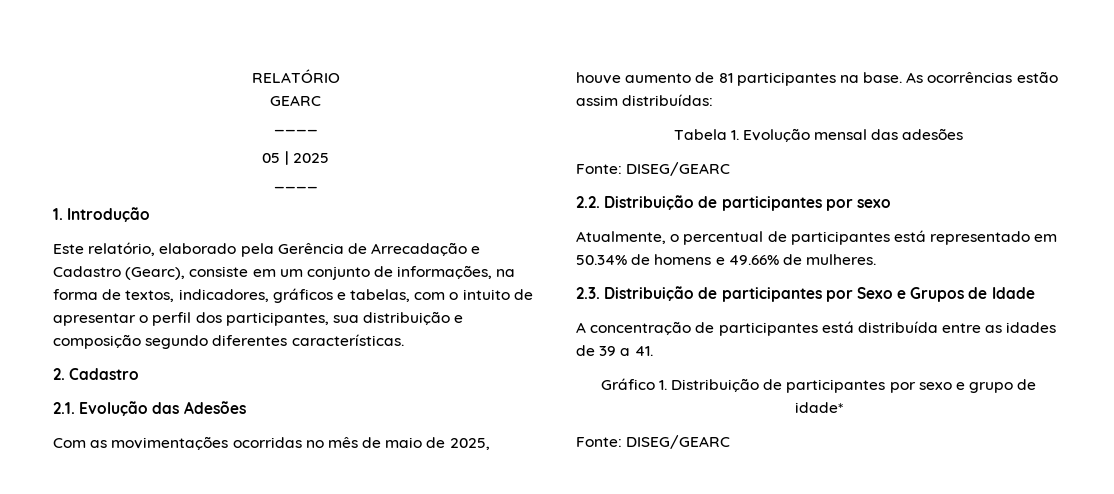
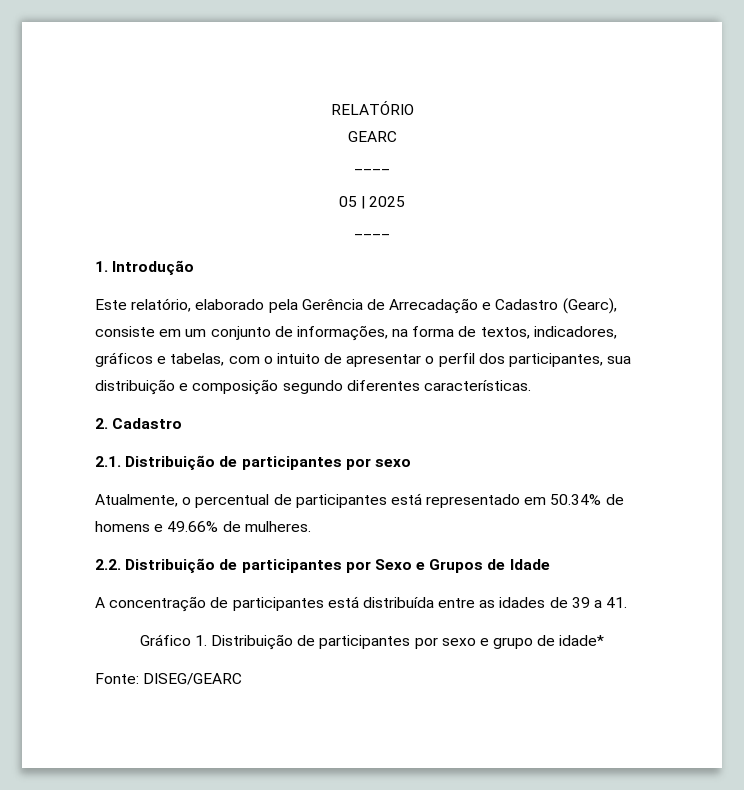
[79,401,246,416] [53,436,490,450] [576,71,1058,86] [576,94,714,106] [673,128,964,142] [576,162,731,176] [576,196,600,208] Evolução das Adesões // Com as movimentações ocorridas no mês de maio de 2025, houve aumento de 81 participantes na base. As ocorrências estão assim distribuídas: // Tabela 1. Evolução mensal das adesões // Fonte: DISEG/GEARC // 2.2. -> (121, 461) none
[576,287,600,299] 2.3. -> [95,559,121,570] 2.2.

